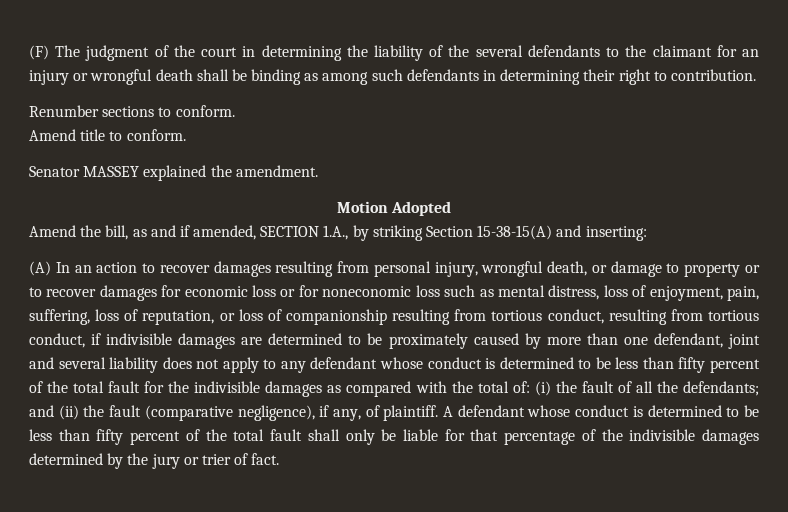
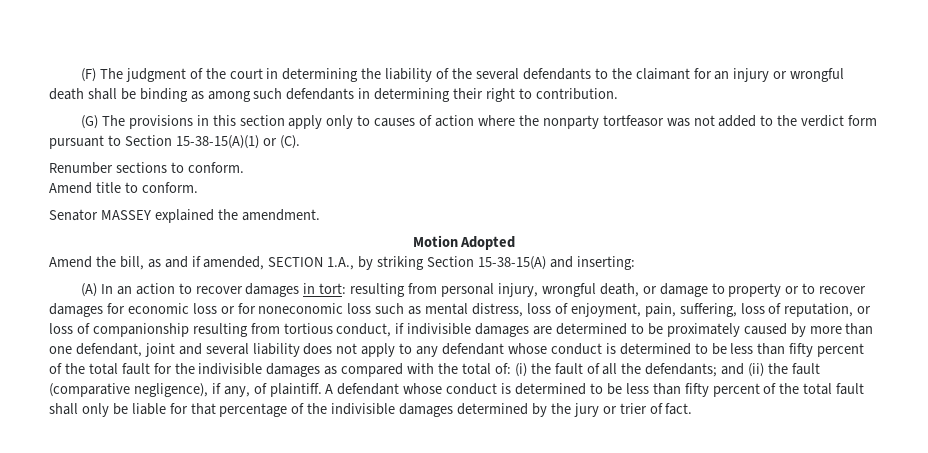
(756, 75) none -> [80,115,878,129] [49,135,300,149] // (G) The provisions in this section apply only to causes of action where the nonparty tortfeasor was not added to the verdict form pursuant to Section 15-38-15(A)(1) or (C).
(271, 269) none -> [303,283,347,294] in tort:
[608,309,759,325] [29,333,85,348] resulting from tortious conduct, -> (392, 330) none

